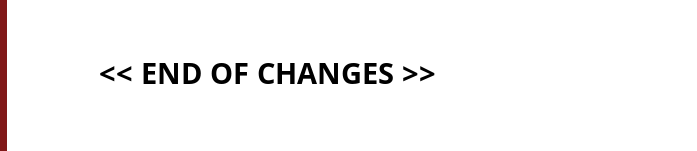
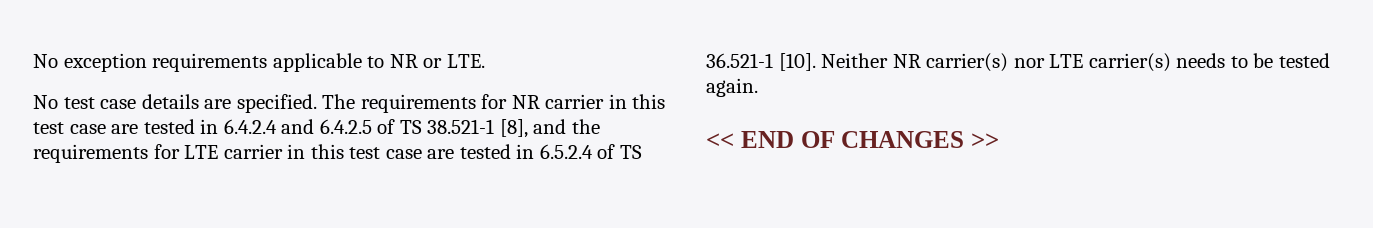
(99, 75) none -> [33,53,485,72] [33,94,666,113] [33,119,600,138] [33,144,642,163] [706,53,1330,72] [706,78,758,97] No exception requirements applicable to NR or LTE. // No test case details are specified. The requirements for NR carrier in this test case are tested in 6.4.2.4 and 6.4.2.5 of TS 38.521-1 [8], and the requirements for LTE carrier in this test case are tested in 6.5.2.4 of TS 36.521-1 [10]. Neither NR carrier(s) nor LTE carrier(s) needs to be tested again. //

